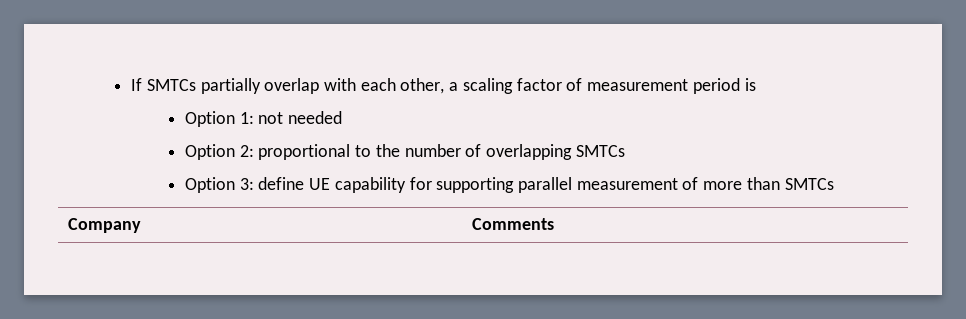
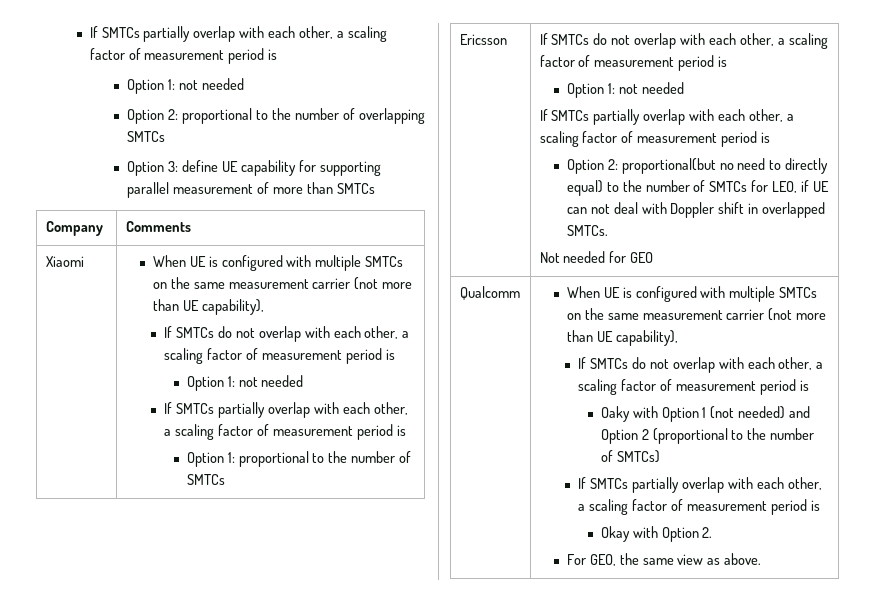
(554, 224) none -> [45,256,84,267] [152,255,404,271] [152,277,413,290] [152,299,264,315] [164,326,410,342] [164,348,395,364] [186,375,304,391] [164,402,408,418] [164,424,406,440] [186,451,412,467] [186,474,225,485] [459,34,507,45] [539,33,828,49] [539,55,728,71] [566,82,684,98] [539,109,794,125] [539,131,771,147] [566,158,829,174] [566,180,830,196] [566,202,826,218] [566,225,608,236] [539,251,654,263] [459,286,520,300] [566,286,818,302] [566,308,827,321] [566,330,678,346] [578,357,824,373] [578,379,809,395] [600,406,811,422] [600,428,815,444] [600,450,660,463] [578,477,822,493] [578,499,820,515] [600,526,713,542] [566,553,762,566] // Xiaomi | When UE is configured with multiple SMTCs on the same measurement carrier (not more than UE capability), // If SMTCs do not overlap with each other, a scaling factor of measurement period is // Option 1: not needed // If SMTCs partially overlap with each other, a scaling factor of measurement period is // Option 1: proportional to the number of SMTCs // Ericsson | If SMTCs do not overlap with each other, a scaling factor of measurement period is // Option 1: not needed // If SMTCs partially overlap with each other, a scaling factor of measurement period is // Option 2: proportional(but no need to directly equal) to the number of SMTCs for LEO, if UE can not deal with Doppler shift in overlapped SMTCs. // Not needed for GEO // Qualcomm | When UE is configured with multiple SMTCs on the same measurement carrier (not more than UE capability), // If SMTCs do not overlap with each other, a scaling factor of measurement period is // Oaky with Option 1 (not needed) and Option 2 (proportional to the number of SMTCs) // If SMTCs partially overlap with each other, a scaling factor of measurement period is // Okay with Option 2. // For GEO, the same view as above.

